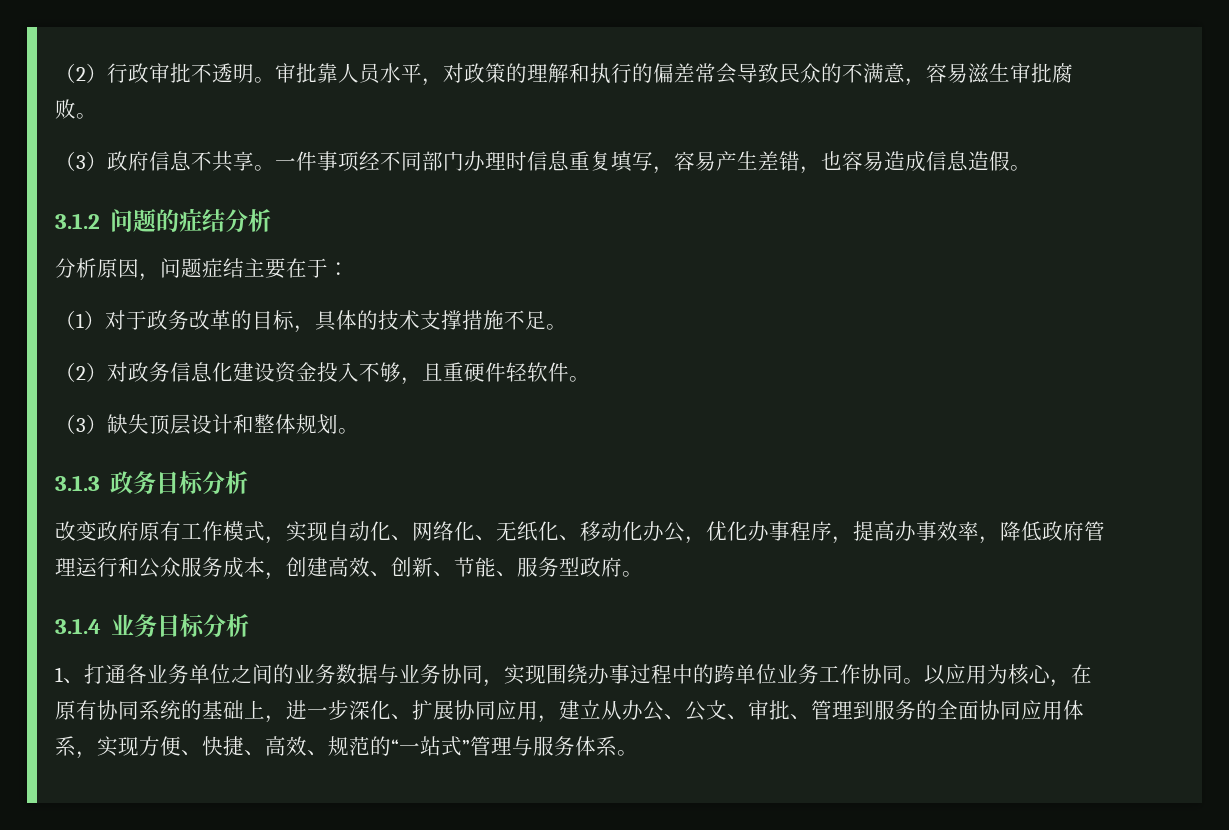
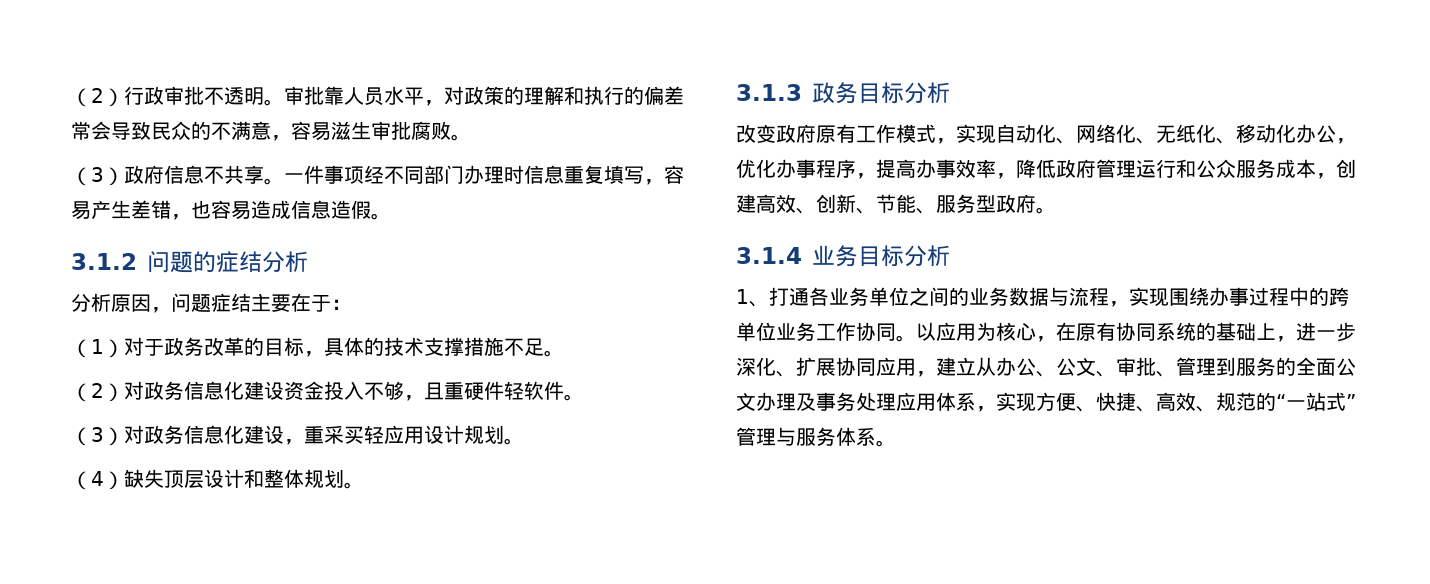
(107, 424) none -> [124,425,524,445] [71,471,124,490] 对政务信息化建设，重采买轻应用设计规划。 // （4）
[399,664,483,684] 业务协同 -> [1069,287,1109,306] 流程
[979,700,1021,720] 协同 -> [1336,358,1356,376] [736,392,896,411] 公文办理及事务处理

